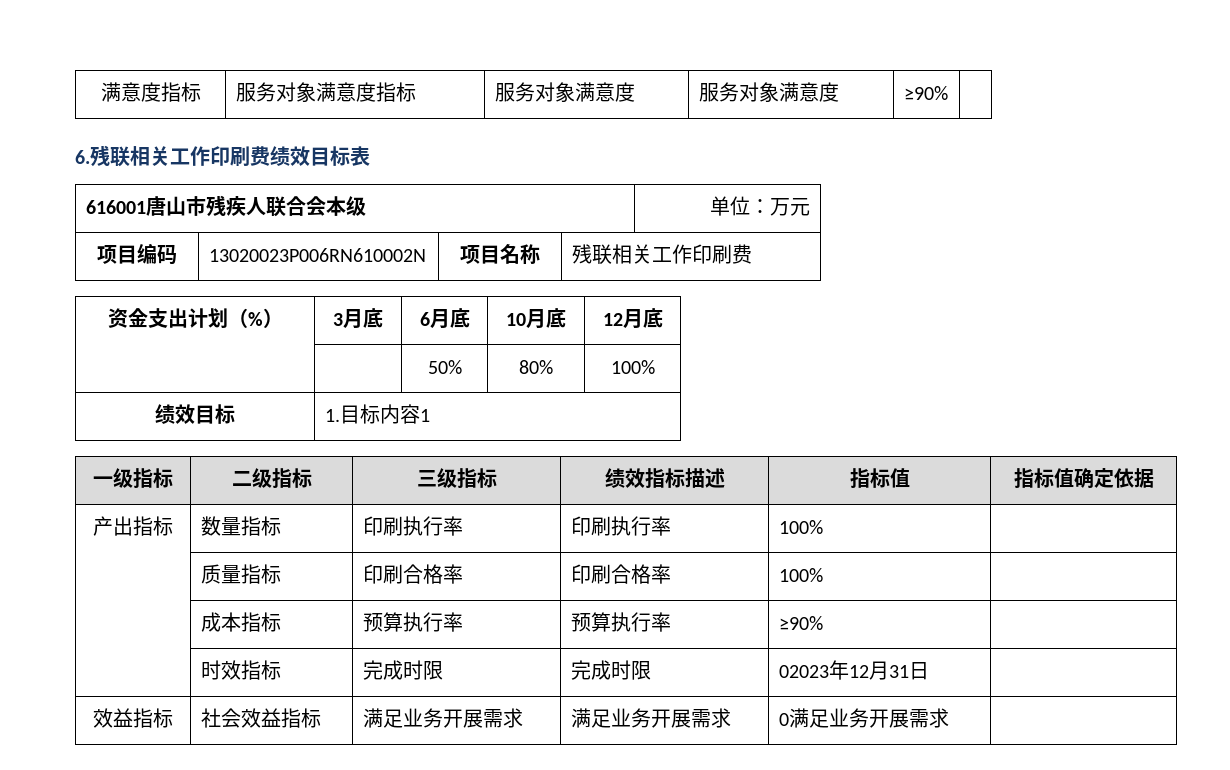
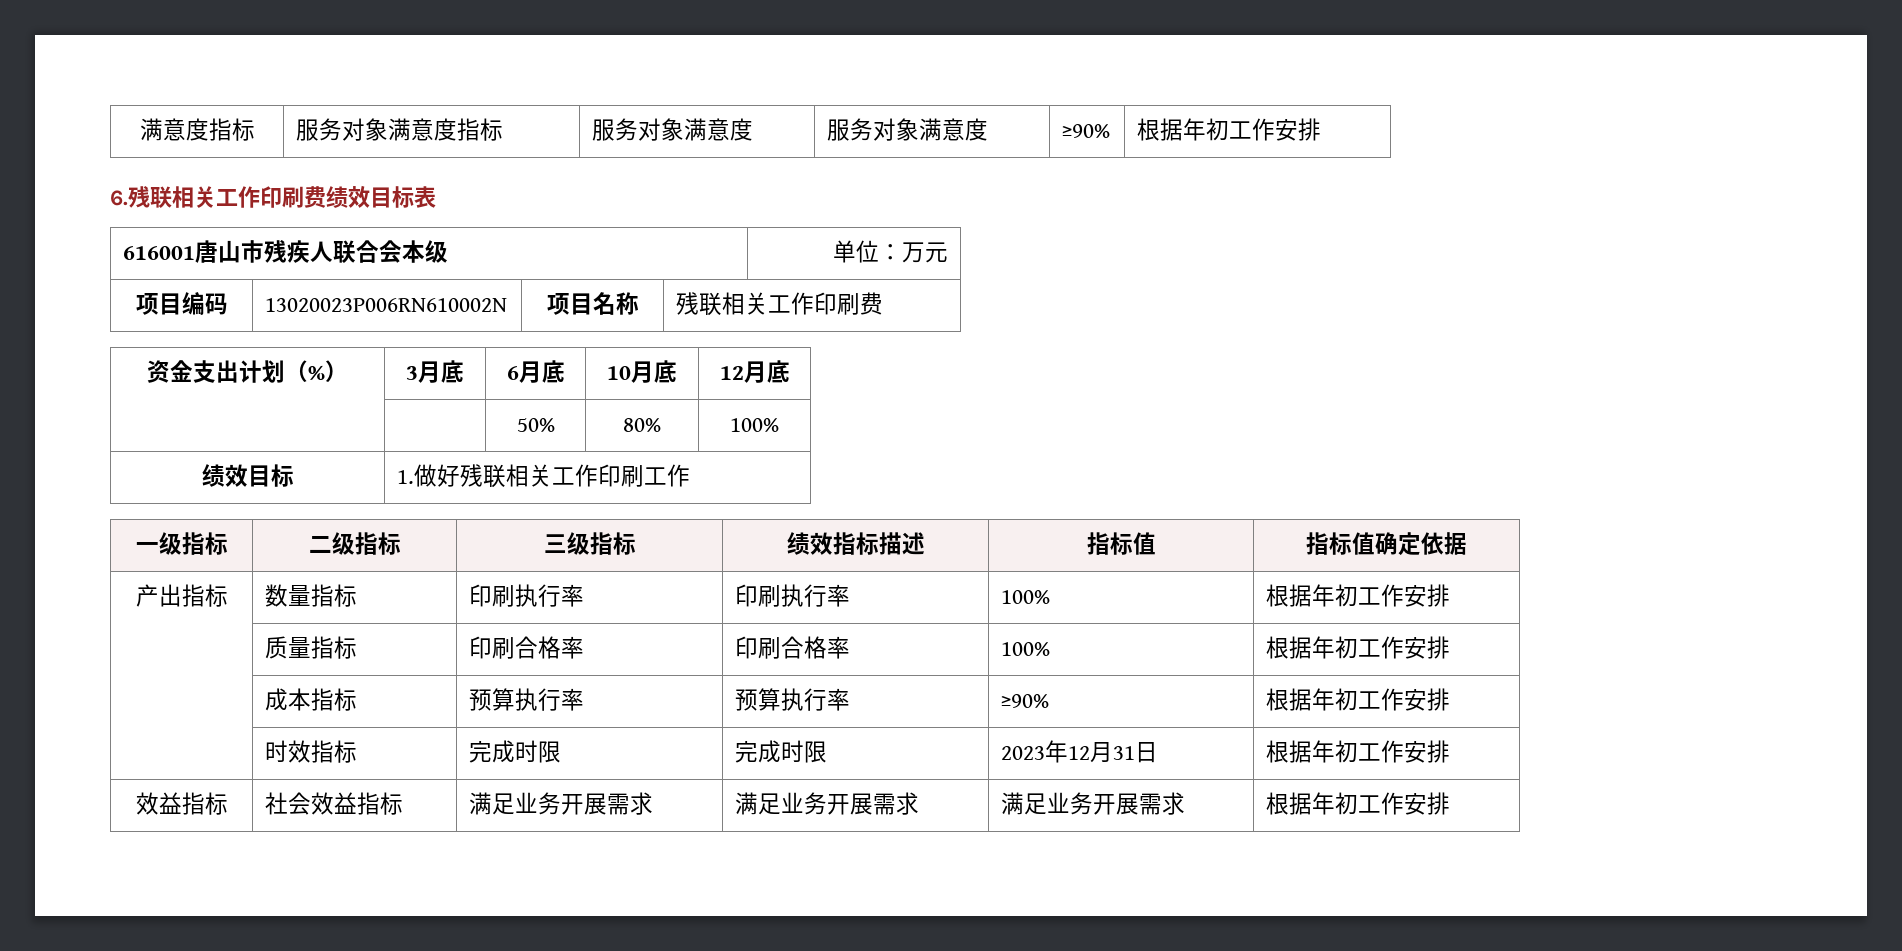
(948, 93) none -> [1136,118,1321,141] 根据年初工作安排
[339,404,430,424] 目标内容1 -> [413,464,690,488] 做好残联相关工作印刷工作
(823, 527) none -> [1265,584,1450,607] 根据年初工作安排
(823, 575) none -> [1265,636,1450,659] 根据年初工作安排
(823, 623) none -> [1265,688,1450,711] 根据年初工作安排
[778,665,829,678] 02023 -> [1000,746,1045,760] 2023
(929, 671) none -> [1265,740,1450,763] 根据年初工作安排
[778,708,949,728] 0满足业务开展需求 | -> [1000,792,1185,815] [1265,792,1450,815] 满足业务开展需求 | 根据年初工作安排

